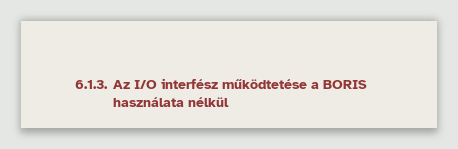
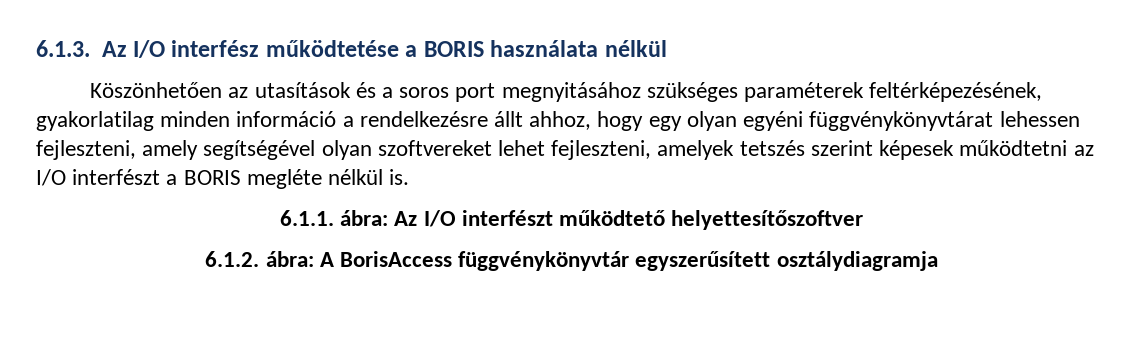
(229, 102) none -> [90,82,1043,102] [36,111,1080,131] [36,140,1094,160] [36,169,410,189] [279,210,864,230] [205,251,938,271] // Köszönhetően az utasítások és a soros port megnyitásához szükséges paraméterek feltérképezésének, gyakorlatilag minden információ a rendelkezésre állt ahhoz, hogy egy olyan egyéni függvénykönyvtárat lehessen fejleszteni, amely segítségével olyan szoftvereket lehet fejleszteni, amelyek tetszés szerint képesek működtetni az I/O interfészt a BORIS megléte nélkül is. // 6.1.1. ábra: Az I/O interfészt működtető helyettesítőszoftver // 6.1.2. ábra: A BorisAccess függvénykönyvtár egyszerűsített osztálydiagramja

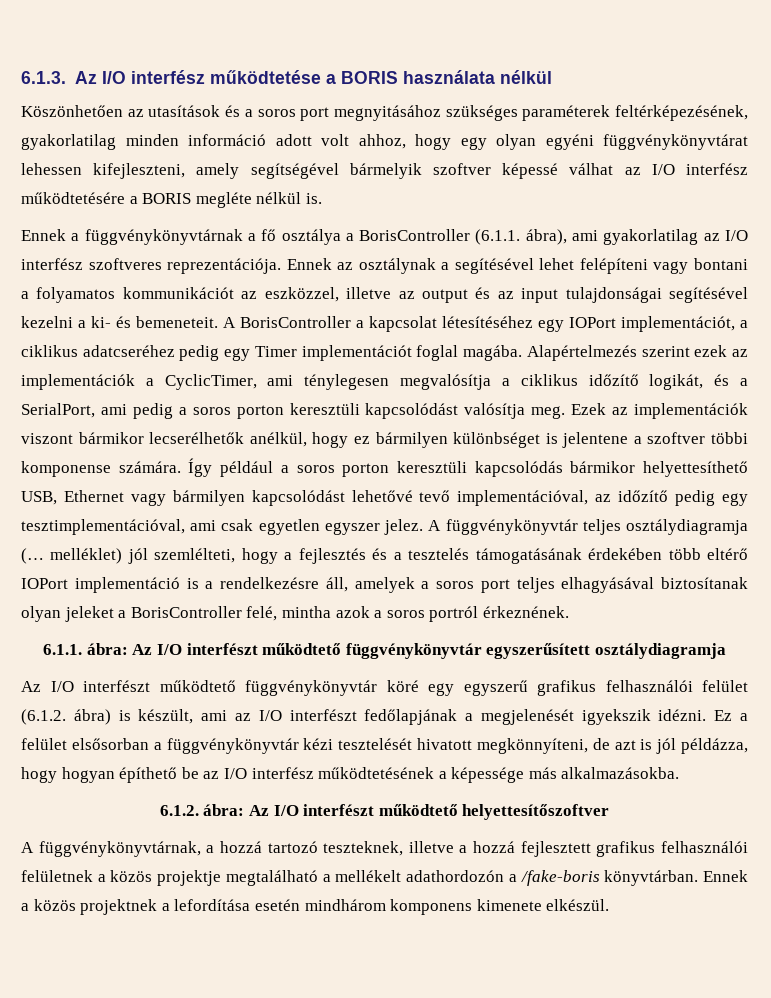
[342,111,524,127] a rendelkezésre állt -> [275,134,349,146] adott volt
[36,140,136,160] fejleszteni, -> [93,163,186,179] kifejleszteni,
[321,140,1094,160] [36,169,161,186] olyan szoftvereket lehet fejleszteni, amelyek tetszés szerint képesek működtetni az I/O interfészt -> [349,163,749,179] [21,192,125,204] bármelyik szoftver képessé válhat az I/O interfész működtetésére
(410, 177) none -> [21,229,748,245] [21,258,748,274] [21,287,748,303] [21,316,748,332] [21,345,749,361] [21,374,749,390] [21,403,748,419] [21,432,749,448] [21,458,748,477] [21,490,748,506] [21,519,748,535] [21,548,748,564] [21,577,748,593] [21,606,569,622] // Ennek a függvénykönyvtárnak a fő osztálya a BorisController (6.1.1. ábra), ami gyakorlatilag az I/O interfész szoftveres reprezentációja. Ennek az osztálynak a segítésével lehet felépíteni vagy bontani a folyamatos kommunikációt az eszközzel, illetve az output és az input tulajdonságai segítésével kezelni a ki- és bemeneteit. A BorisController a kapcsolat létesítéséhez egy IOPort implementációt, a ciklikus adatcseréhez pedig egy Timer implementációt foglal magába. Alapértelmezés szerint ezek az implementációk a CyclicTimer, ami ténylegesen megvalósítja a ciklikus időzítő logikát, és a SerialPort, ami pedig a soros porton keresztüli kapcsolódást valósítja meg. Ezek az implementációk viszont bármikor lecserélhetők anélkül, hogy ez bármilyen különbséget is jelentene a szoftver többi komponense számára. Így például a soros porton keresztüli kapcsolódás bármikor helyettesíthető USB, Ethernet vagy bármilyen kapcsolódást lehetővé tevő implementációval, az időzítő pedig egy tesztimplementációval, ami csak egyetlen egyszer jelez. A függvénykönyvtár teljes osztálydiagramja (… melléklet) jól szemlélteti, hogy a fejlesztés és a tesztelés támogatásának érdekében több eltérő IOPort implementáció is a rendelkezésre áll, amelyek a soros port teljes elhagyásával biztosítanak olyan jeleket a BorisController felé, mintha azok a soros portról érkeznének.
[671,210,864,230] [205,251,938,271] helyettesítőszoftver // 6.1.2. ábra: A BorisAccess függvénykönyvtár egyszerűsített osztálydiagramja -> [345,643,726,659] [21,680,748,696] [21,709,749,725] [21,738,749,754] [21,767,680,783] [159,804,610,820] [21,841,748,857] [21,870,749,886] [21,899,610,915] függvénykönyvtár egyszerűsített osztálydiagramja // Az I/O interfészt működtető függvénykönyvtár köré egy egyszerű grafikus felhasználói felület (6.1.2. ábra) is készült, ami az I/O interfészt fedőlapjának a megjelenését igyekszik idézni. Ez a felület elsősorban a függvénykönyvtár kézi tesztelését hivatott megkönnyíteni, de azt is jól példázza, hogy hogyan építhető be az I/O interfész működtetésének a képessége más alkalmazásokba. // 6.1.2. ábra: Az I/O interfészt működtető helyettesítőszoftver // A függvénykönyvtárnak, a hozzá tartozó teszteknek, illetve a hozzá fejlesztett grafikus felhasználói felületnek a közös projektje megtalálható a mellékelt adathordozón a /fake-boris könyvtárban. Ennek a közös projektnek a lefordítása esetén mindhárom komponens kimenete elkészül.

